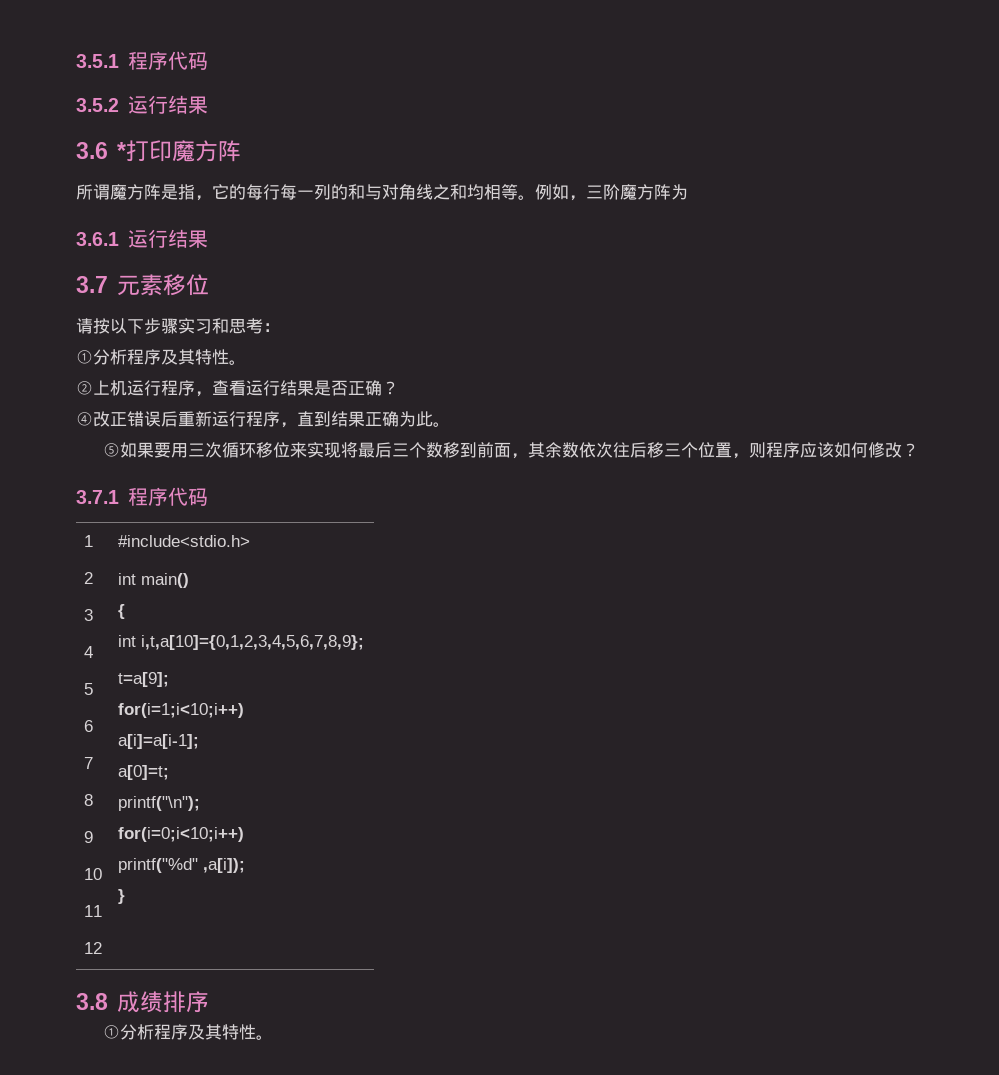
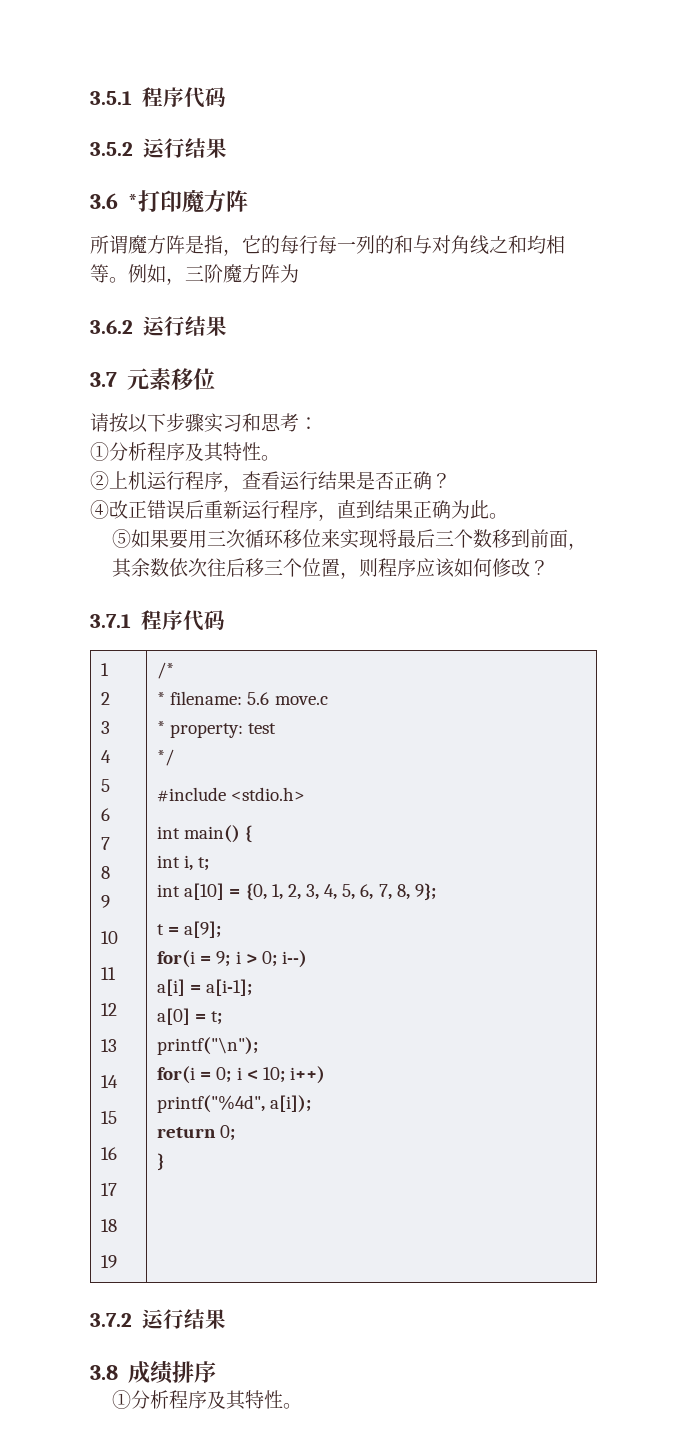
[76,232,119,246] 3.6.1 -> [90,320,133,334] 3.6.2
[117,535,250,547] | #include<stdio.h> -> [101,1039,118,1052] [101,1075,119,1088] [101,1111,118,1124] [101,1147,118,1160] [101,1183,118,1196] [101,1219,118,1232] [101,1255,118,1268] [157,662,175,679] [157,691,328,705] [157,721,277,738] [157,749,175,766] [157,787,306,802] // 13 // 14 // 15 // 16 // 17 // 18 // 19 | /* // * filename: 5.6 move.c // * property: test // */ // #include <stdio.h>
(189, 580) // -> (241, 834) none
[140,635,364,650] [117,672,169,687] [117,703,244,718] [117,734,199,749] [117,765,169,780] [117,796,200,811] [117,827,244,842] [117,858,245,873] [117,889,125,904] i,t,a[10]={0,1,2,3,4,5,6,7,8,9}; // t=a[9]; // for(i=1;i<10;i++) // a[i]=a[i-1]; // a[0]=t; // printf("\n"); // for(i=0;i<10;i++) // printf("%d" ,a[i]); // } -> [184,855,210,871] [157,883,436,901] [157,921,222,938] [157,950,307,968] [157,979,253,996] [157,1008,223,1025] [157,1037,259,1055] [157,1066,325,1084] [157,1095,312,1113] [157,1125,236,1141] [157,1153,165,1171] [90,1309,226,1329] i, t; // int a[10] = {0, 1, 2, 3, 4, 5, 6, 7, 8, 9}; // t = a[9]; // for(i = 9; i > 0; i--) // a[i] = a[i-1]; // a[0] = t; // printf("\n"); // for(i = 0; i < 10; i++) // printf("%4d", a[i]); // return 0; // } // 3.7.2运行结果

